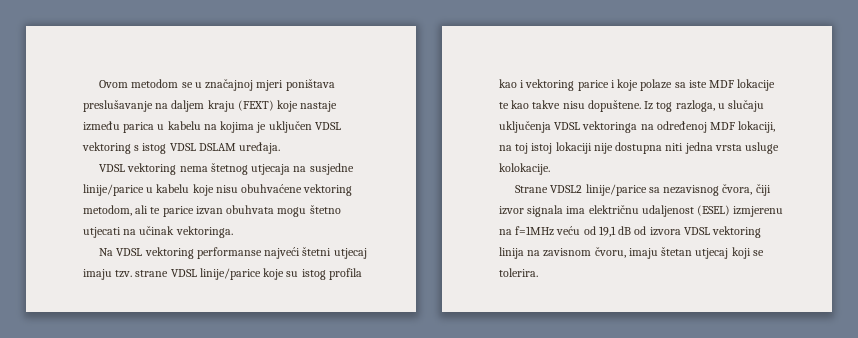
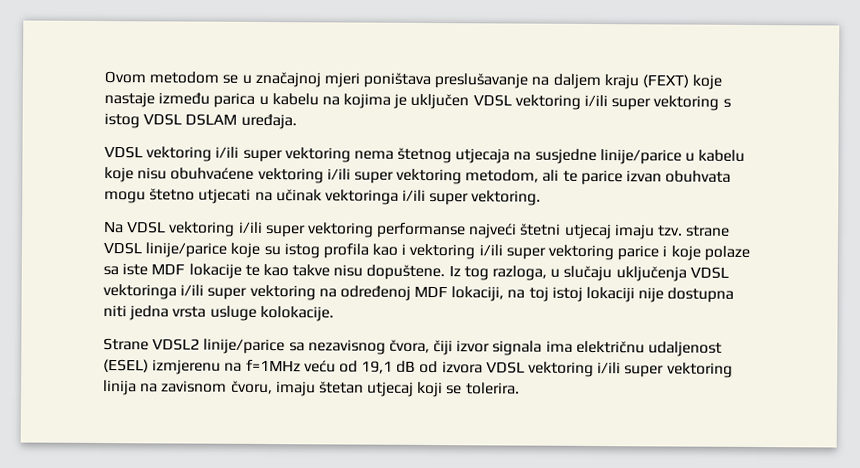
(131, 148) none -> [584,94,720,111] i/ili super vektoring
(177, 169) none -> [215,146,351,163] i/ili super vektoring
(353, 190) none -> [326,168,463,185] i/ili super vektoring
[175,226,233,238] vektoringa. -> [324,189,542,206] vektoringa i/ili super vektoring.
(194, 253) none -> [237,221,374,238] i/ili super vektoring
(575, 85) none -> [478,244,615,261] i/ili super vektoring
(638, 127) none -> [180,284,316,301] i/ili super vektoring
(762, 232) none -> [597,362,733,378] i/ili super vektoring

